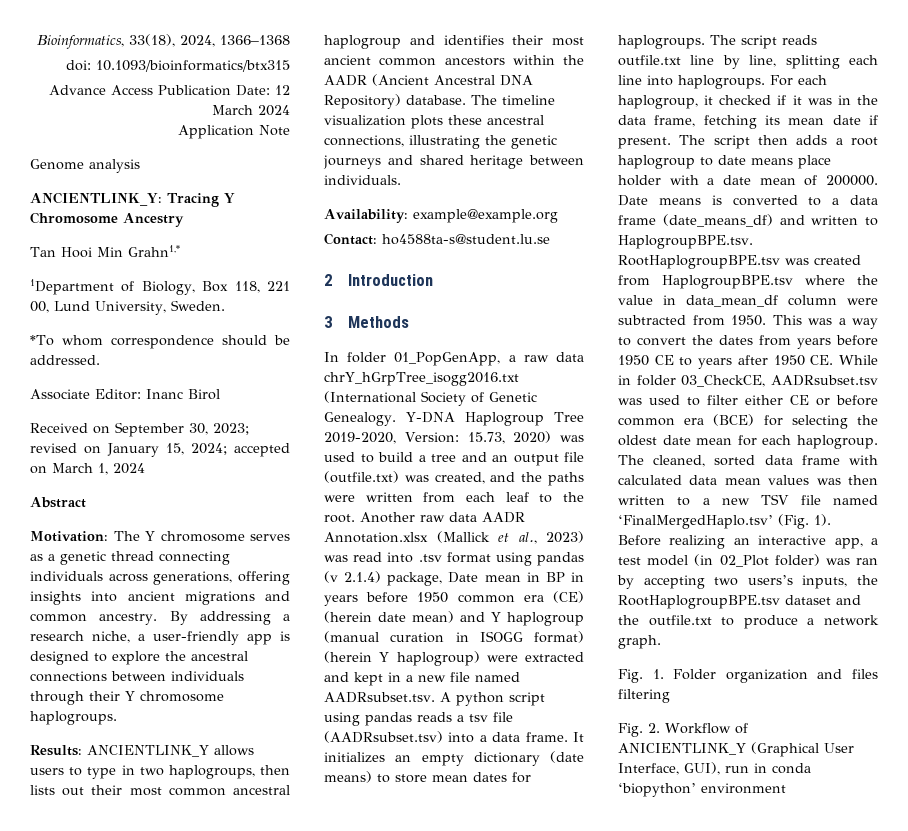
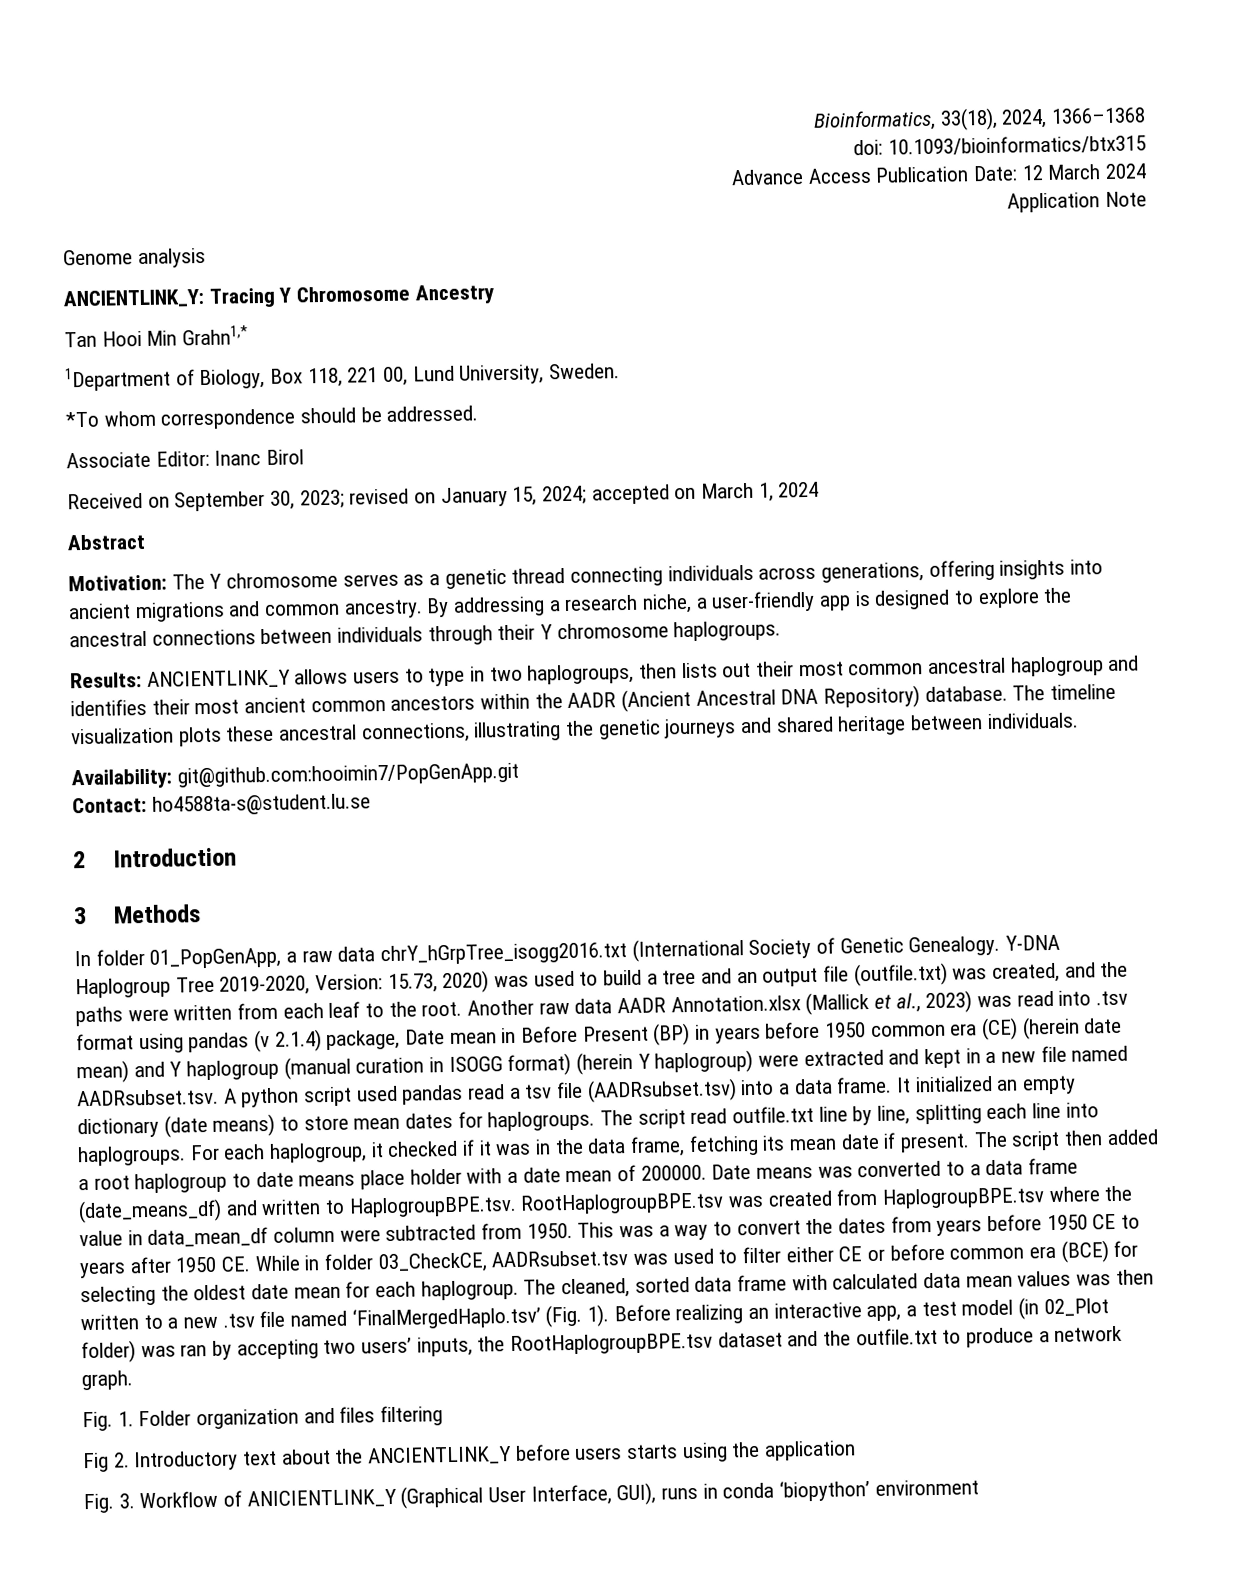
[412,209,558,223] example@example.org -> [176,762,519,788] git@github.com:hooimin7/PopGenApp.git
[545,572,565,582] BP -> [521,1022,691,1046] Before Present (BP)
[324,712,452,726] using pandas reads -> [355,1084,506,1105] used pandas read
[324,752,385,763] initializes -> [914,1075,993,1093] initialized
[782,35,817,45] reads -> [690,1108,728,1124] read
[796,135,828,145] adds -> [1106,1129,1159,1146] added
[711,195,722,205] is -> [817,1166,853,1178] was
[761,494,790,505] TSV -> [222,1313,255,1328] .tsv
[747,575,793,585] users’s -> [361,1337,413,1354] users’
[618,723,660,737] // Fig. 2. -> [83,1440,857,1473] [83,1493,135,1514] // Fig 2. Introductory text about the ANCIENTLINK_Y before users starts using the application // Fig. 3.
[725,766,749,773] run -> [661,1486,699,1500] runs

